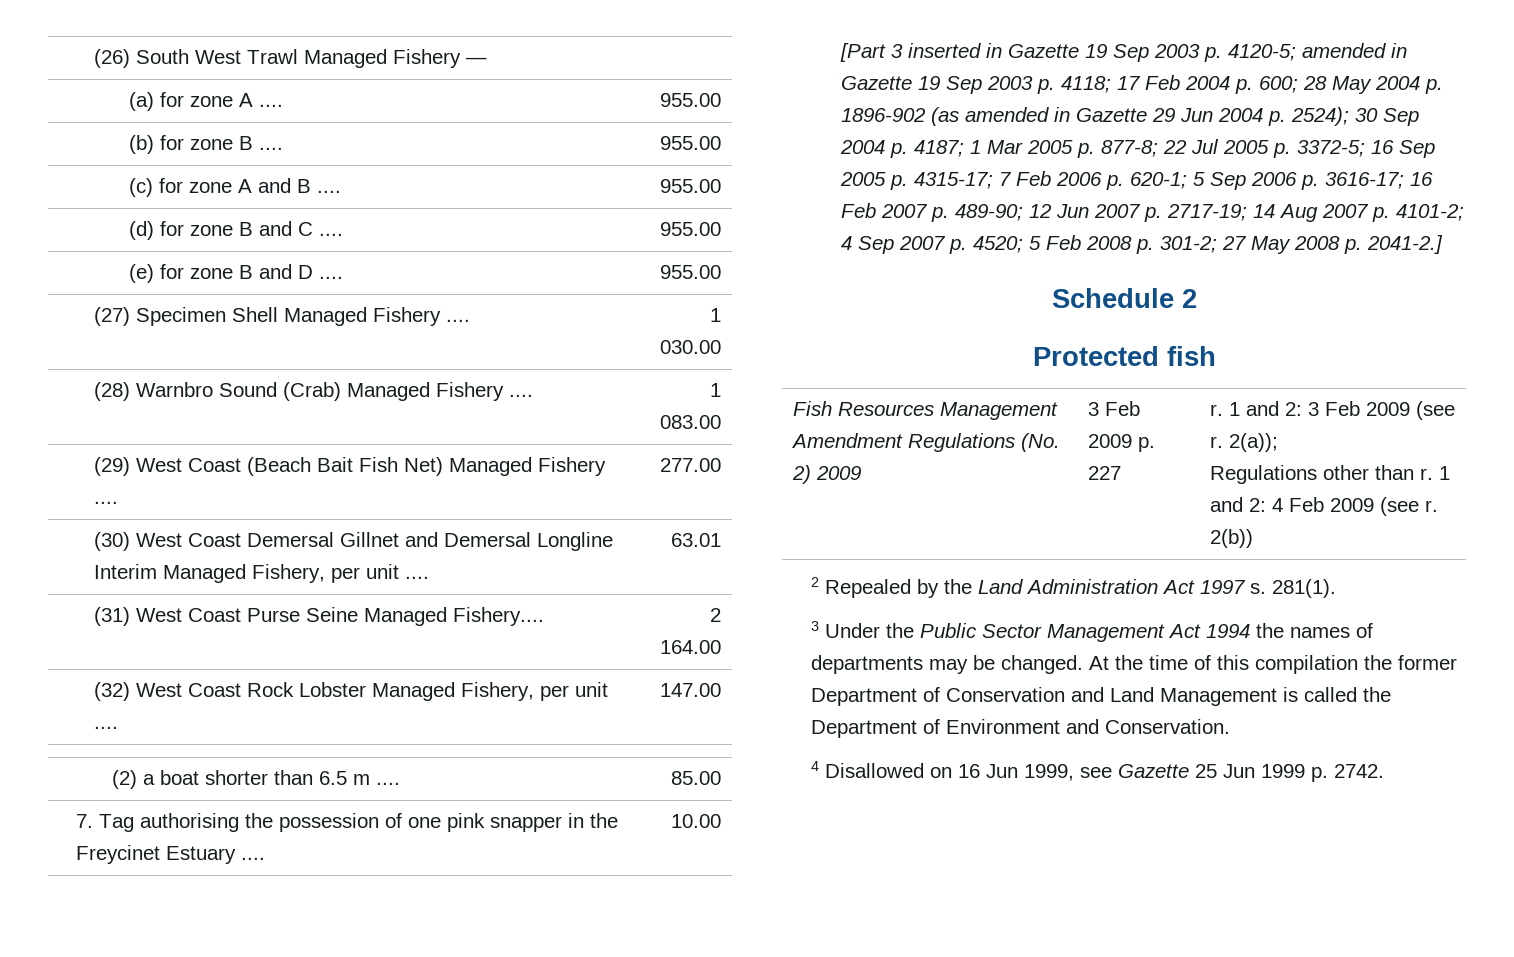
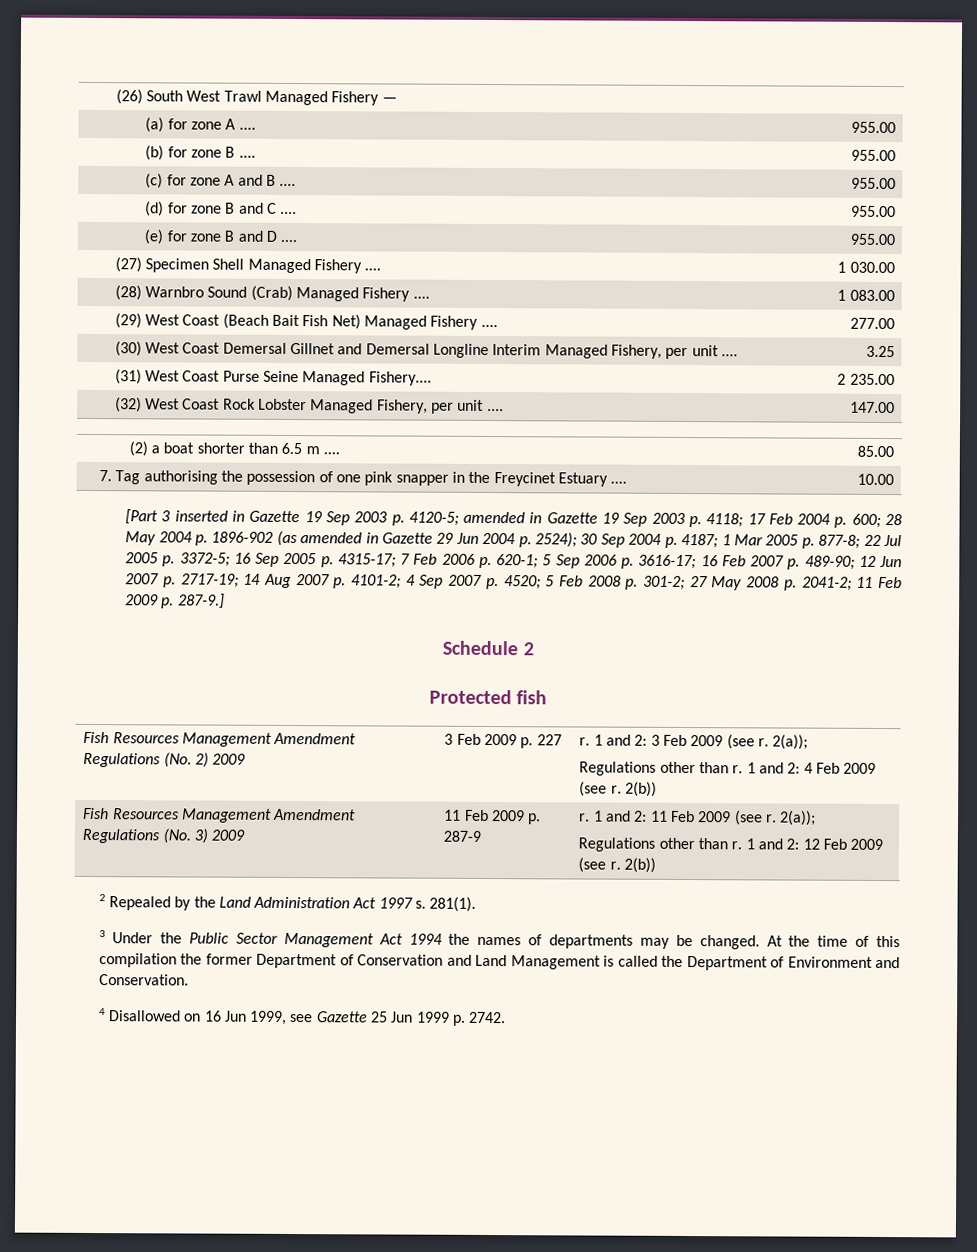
[671,533,722,547] 63.01 -> [865,345,895,358] 3.25
[660,640,722,654] 164.00 -> [849,373,895,386] 235.00
[1366,235,1443,254] 2041-2.] -> [801,576,903,591] [125,593,225,609] 2041-2; 11 Feb 2009 p. 287-9.]
(1253, 538) none -> [83,807,357,823] [82,828,246,844] [444,809,542,825] [443,830,482,842] [579,810,817,826] [578,837,884,852] [578,857,657,873] // Fish Resources Management Amendment Regulations (No. 3) 2009 | 11 Feb 2009 p. 287-9 | r. 1 and 2: 11 Feb 2009 (see r. 2(a)); // Regulations other than r. 1 and 2: 12 Feb 2009 (see r. 2(b))

